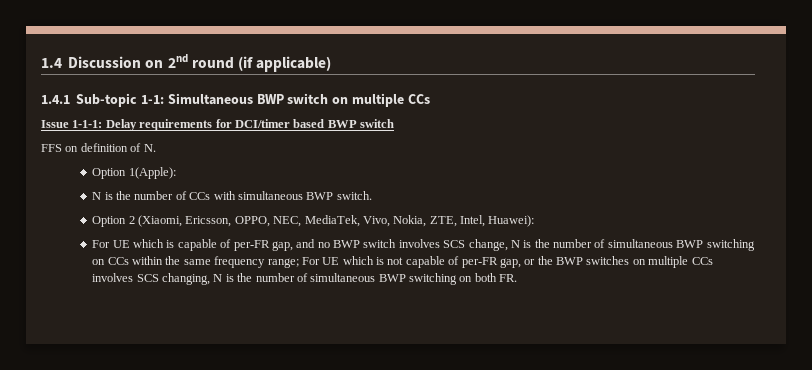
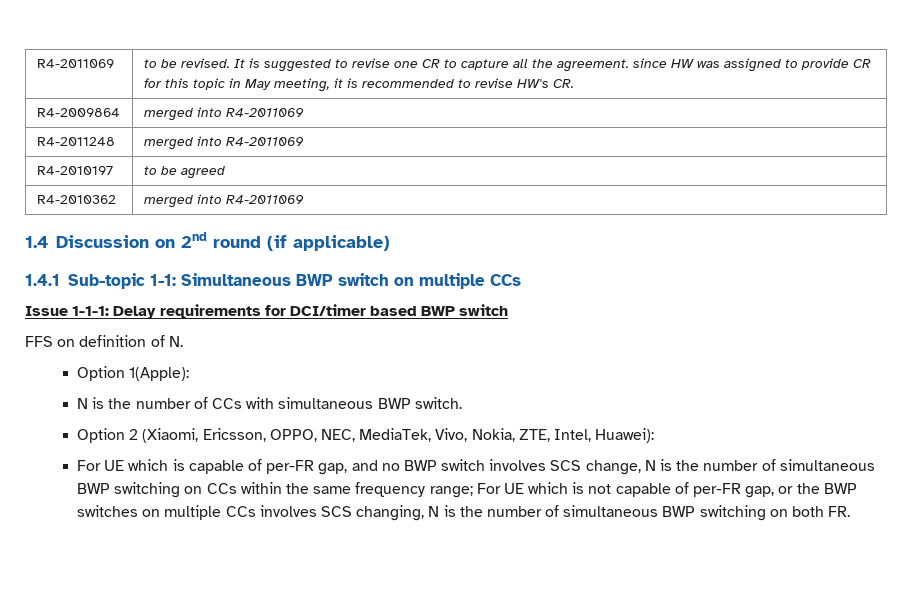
(41, 63) none -> [36,59,114,68] [143,58,871,72] [143,78,574,92] [36,108,120,117] [143,107,304,121] [36,137,115,146] [143,136,304,150] [36,166,113,175] [143,166,225,179] [36,195,116,204] [143,194,304,208] R4-2011069 | to be revised. It is suggested to revise one CR to capture all the agreement. since HW was assigned to provide CR for this topic in May meeting, it is recommended to revise HW's CR. // R4-2009864 | merged into R4-2011069 // R4-2011248 | merged into R4-2011069 // R4-2010197 | to be agreed // R4-2010362 | merged into R4-2011069 //

